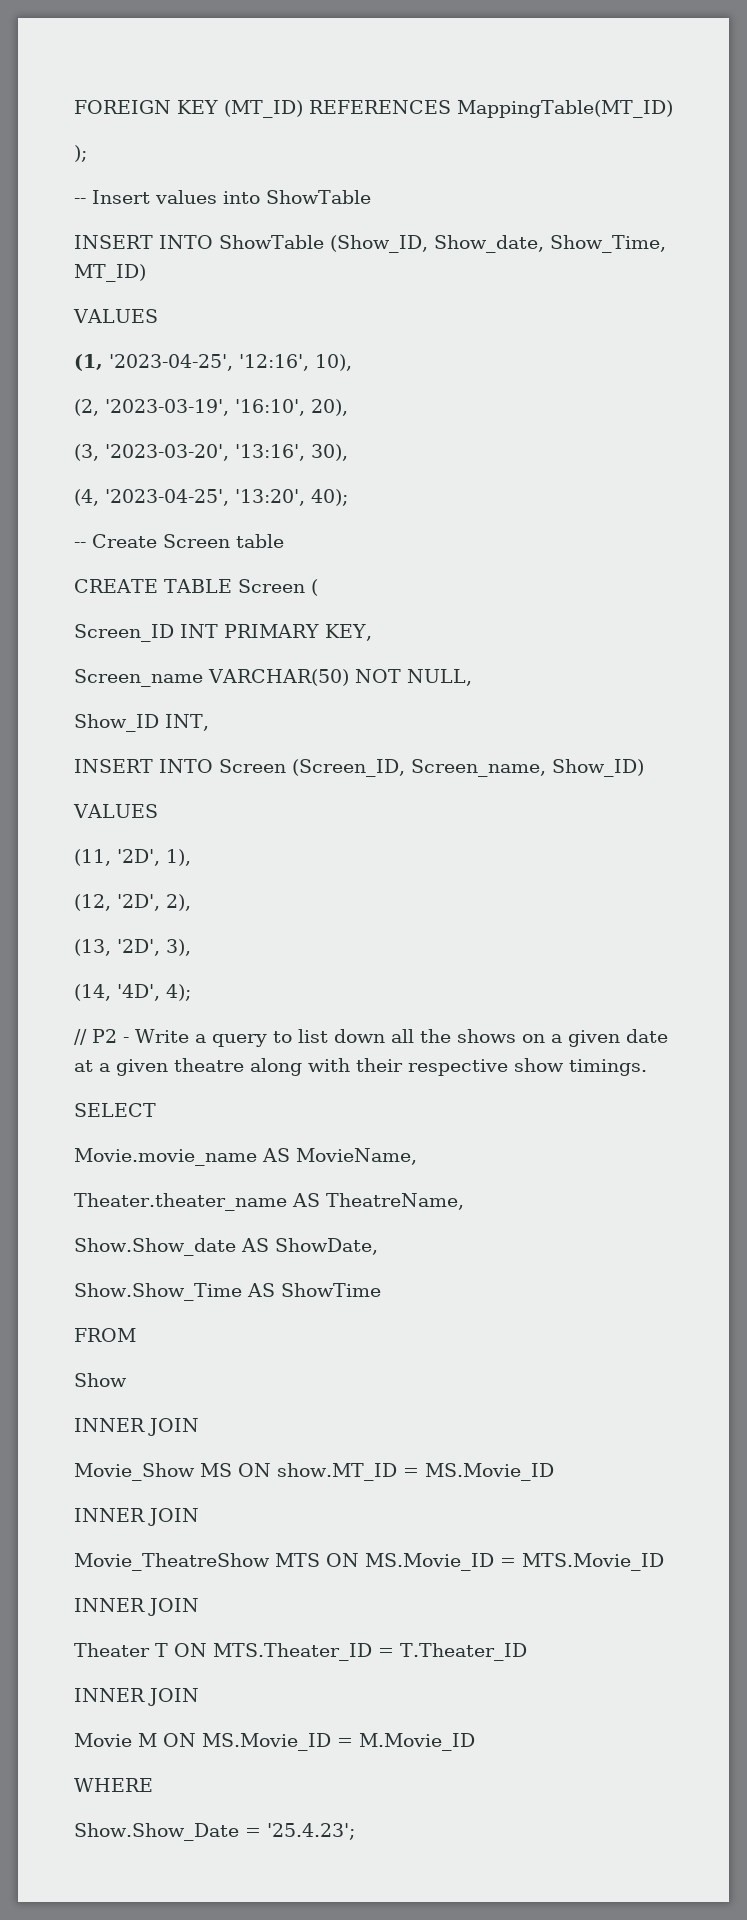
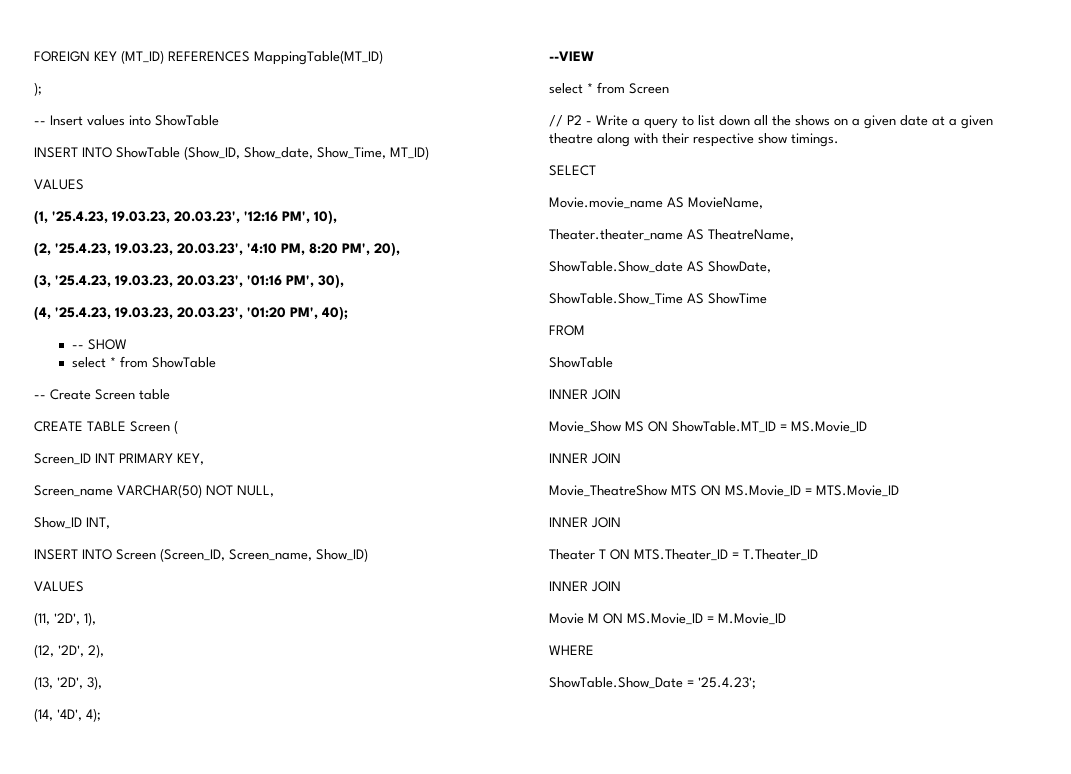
[109,354,352,371] [74,399,348,416] [74,444,348,461] [74,489,348,506] '2023-04-25', '12:16', 10), // (2, '2023-03-19', '16:10', 20), // (3, '2023-03-20', '13:16', 30), // (4, '2023-04-25', '13:20', 40); -> [52,210,337,225] [34,242,400,257] [34,274,344,289] [34,306,348,321] [72,339,128,350] [72,356,217,368] '25.4.23, 19.03.23, 20.03.23', '12:16 PM', 10), // (2, '25.4.23, 19.03.23, 20.03.23', '4:10 PM, 8:20 PM', 20), // (3, '25.4.23, 19.03.23, 20.03.23', '01:16 PM', 30), // (4, '25.4.23, 19.03.23, 20.03.23', '01:20 PM', 40); // -- SHOW // select * from ShowTable
(191, 992) none -> [549,51,594,61] [549,82,669,94] // --VIEW // select * from Screen
[74,1238,236,1256] Show.Show_date -> [549,261,683,273] ShowTable.Show_date
[74,1283,242,1301] Show.Show_Time -> [549,293,683,305] ShowTable.Show_Time
[74,1373,127,1387] Show -> [549,357,613,368] ShowTable
[277,1463,397,1481] show.MT_ID -> [672,421,776,433] ShowTable.MT_ID
[74,1823,239,1841] Show.Show_Date -> [549,677,683,689] ShowTable.Show_Date

